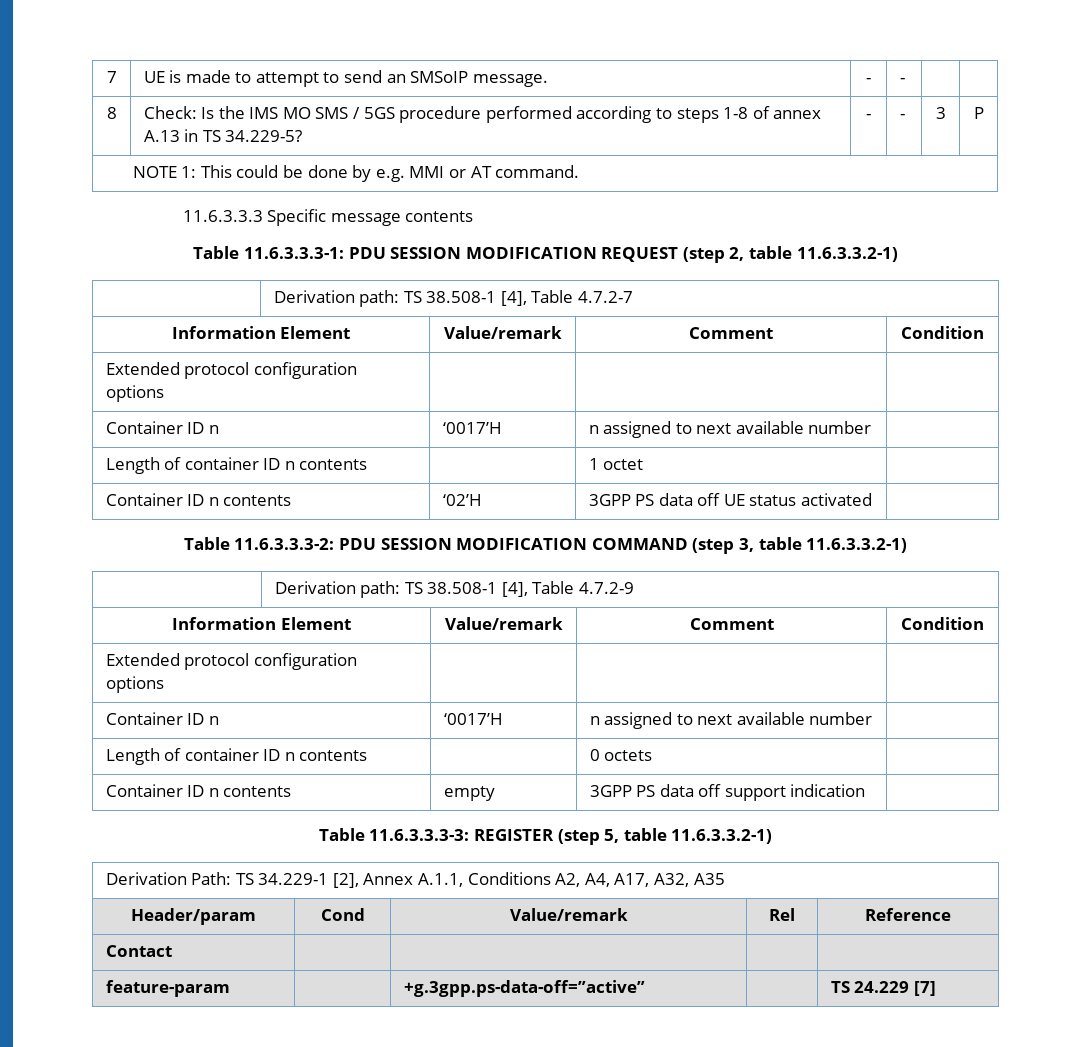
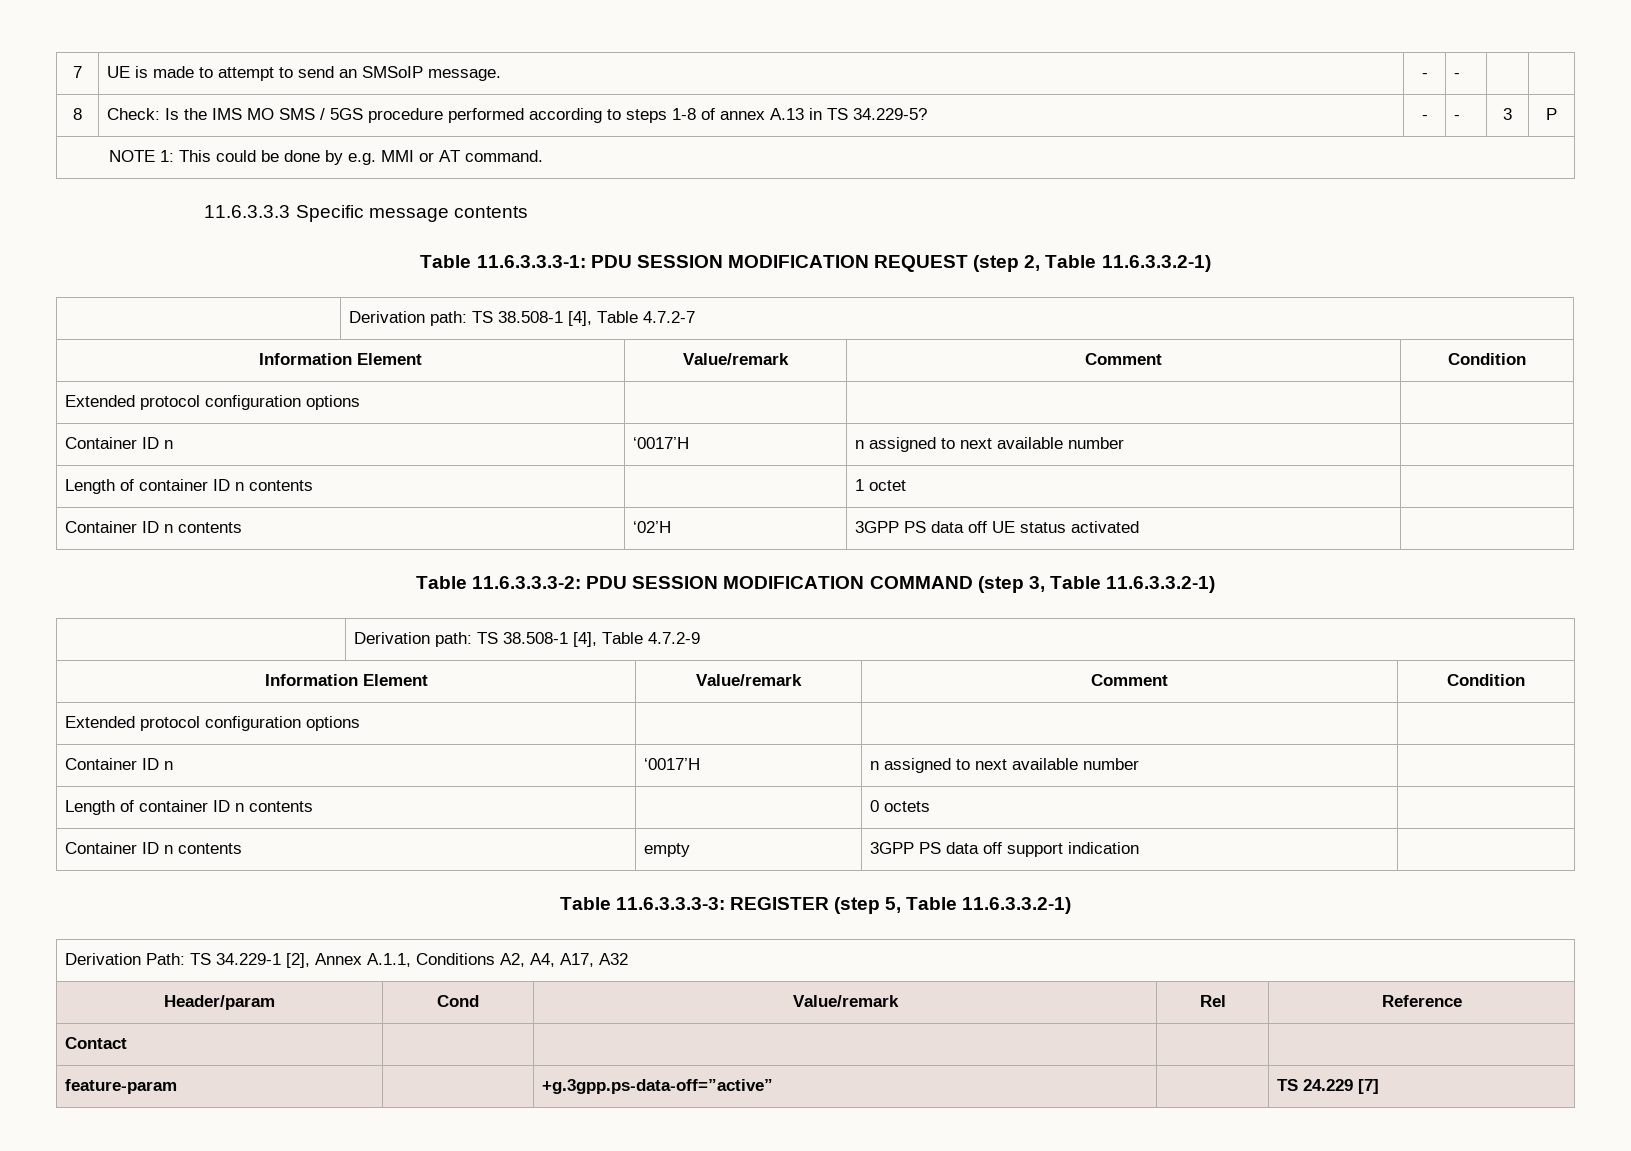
[749,246,793,259] table -> [1045,255,1097,268] Table
[758,537,802,550] table -> [1049,576,1101,589] Table
[623,828,667,841] table -> [906,897,958,910] Table
[653,873,725,887] A32, A35 -> [598,953,628,965] A32

